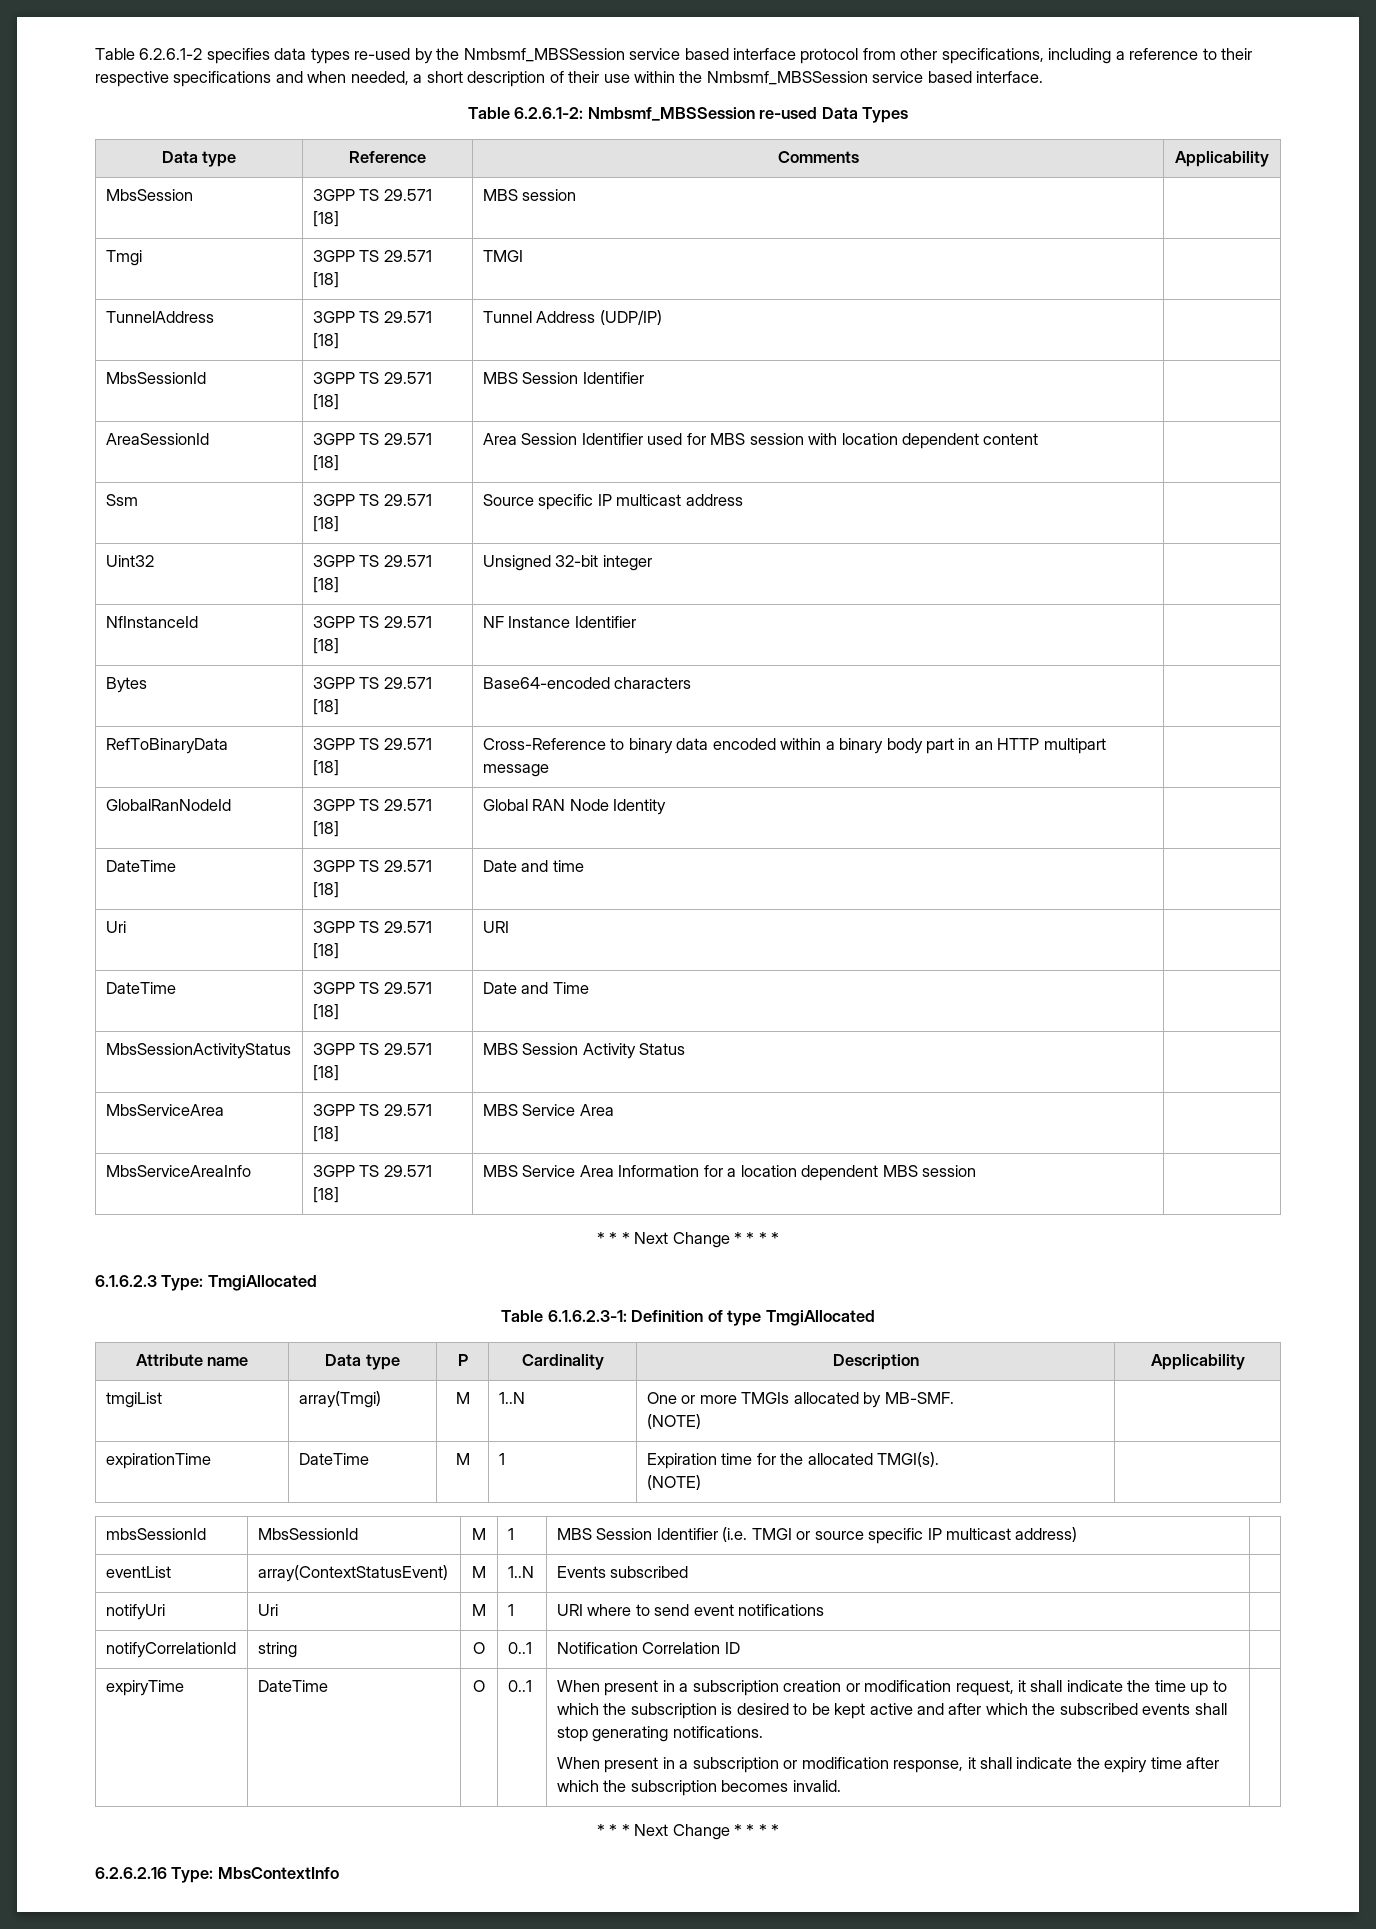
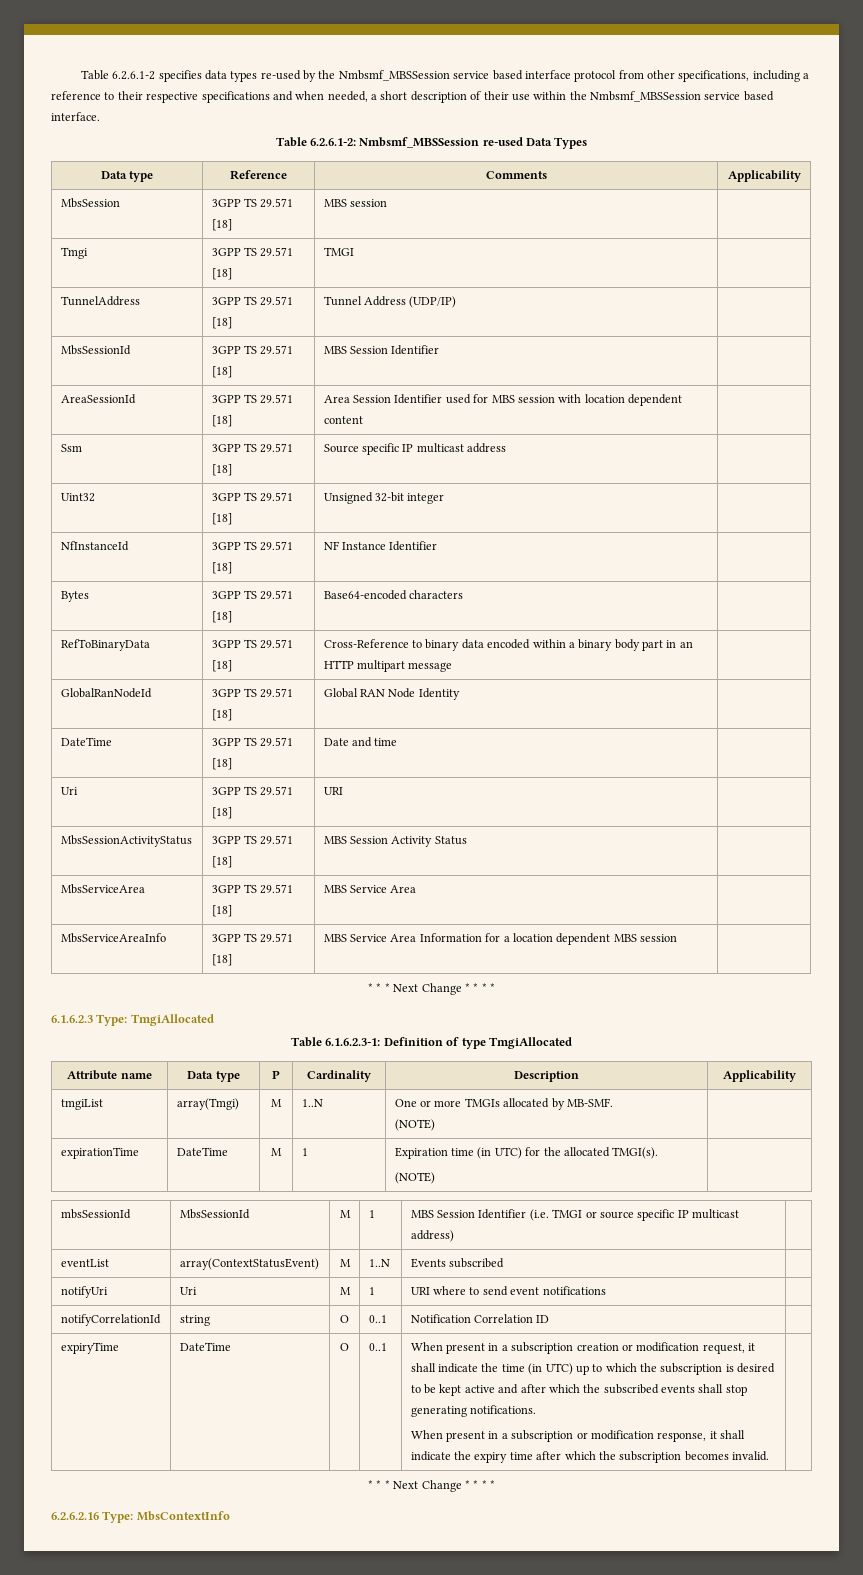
[105,982,176,994] [312,982,432,994] [312,1004,339,1020] [482,982,589,994] // DateTime | 3GPP TS 29.571 [18] | Date and Time | -> (343, 791) none
(753, 1459) none -> [477,1147,522,1159] (in UTC)
(1186, 1686) none -> [528,1363,573,1375] (in UTC)

